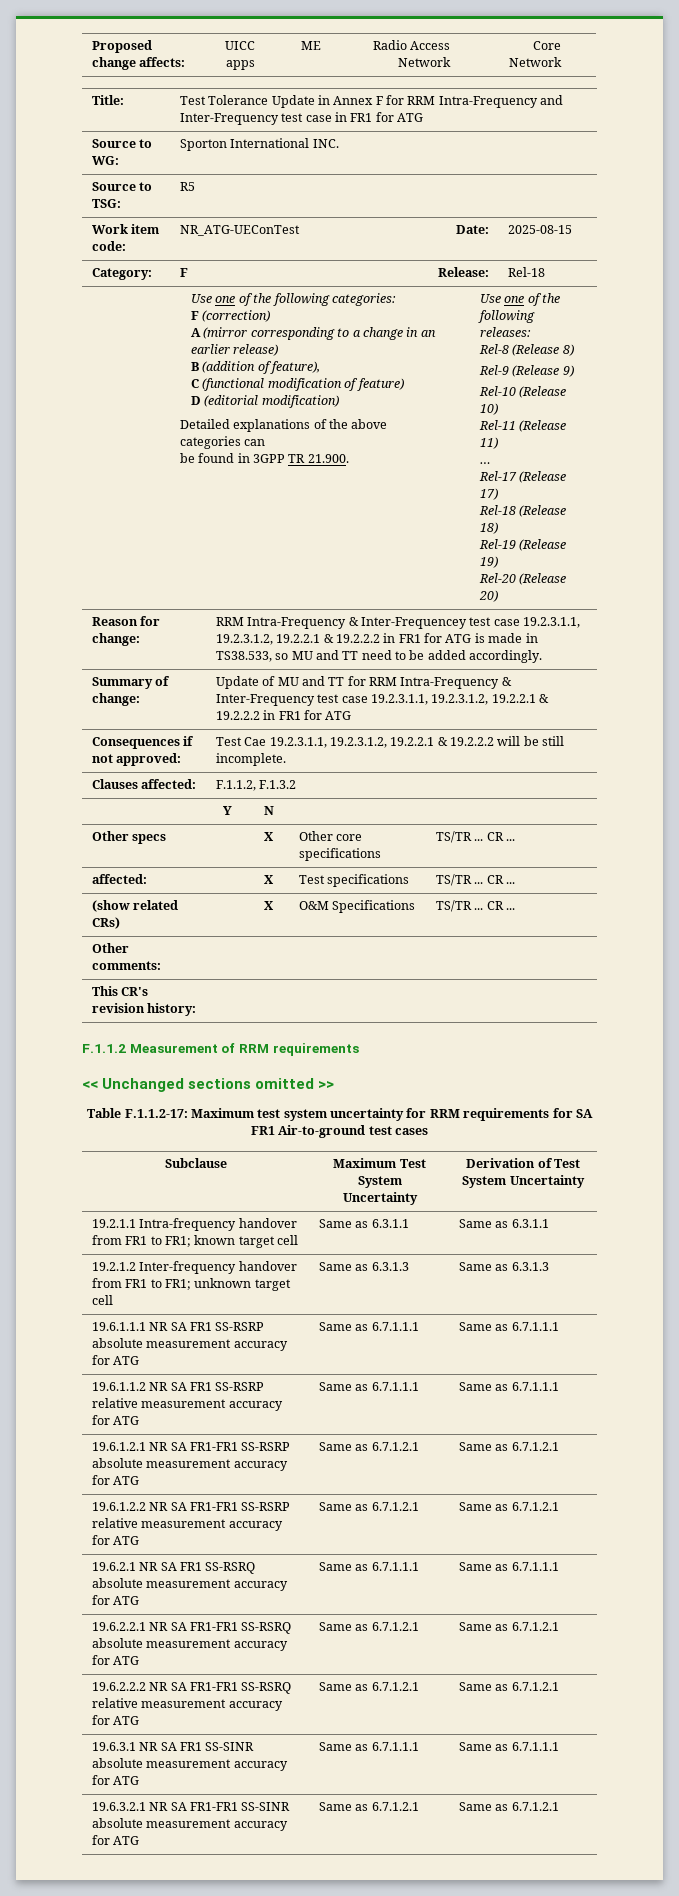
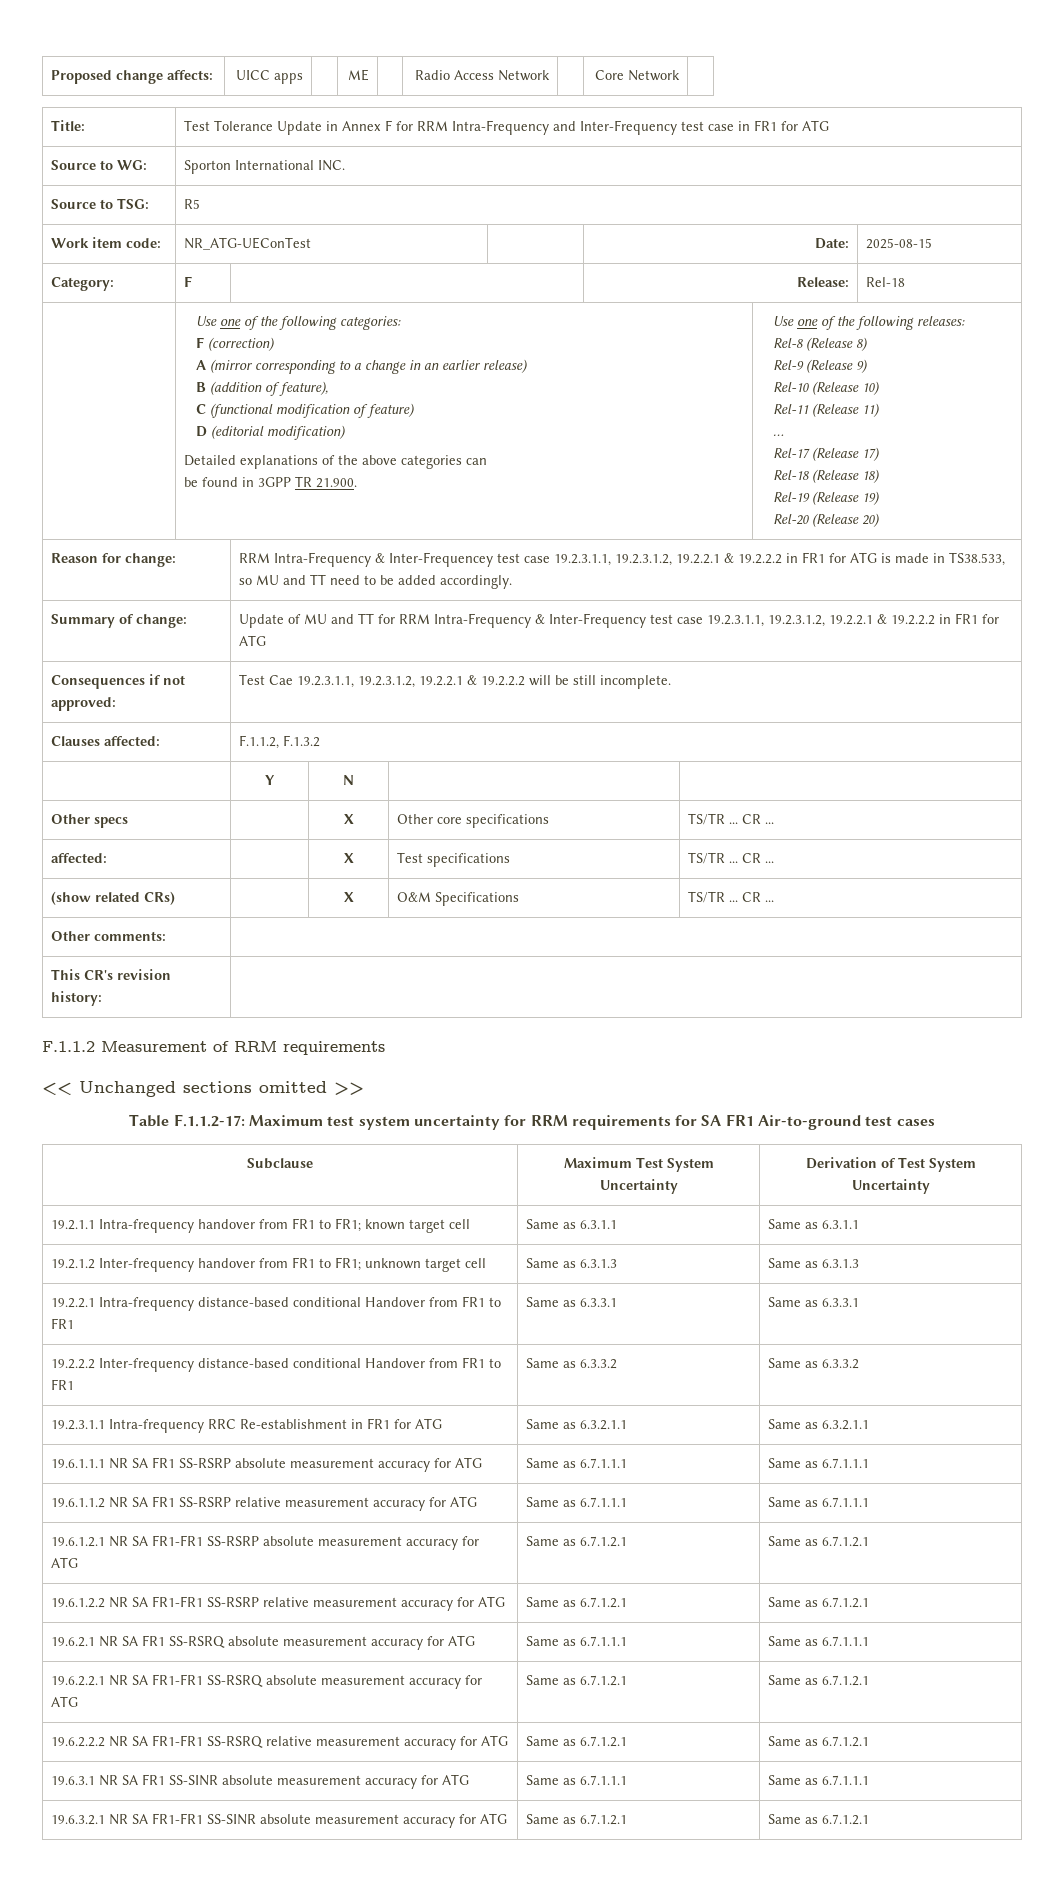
(549, 1266) none -> [50,1296,501,1311] [50,1318,74,1329] [525,1297,617,1307] [767,1297,859,1307] [50,1357,501,1372] [50,1379,74,1390] [525,1358,617,1369] [767,1358,859,1369] [50,1418,442,1433] [525,1419,627,1430] [767,1419,869,1430] // 19.2.2.1 Intra-frequency distance-based conditional Handover from FR1 to FR1 | Same as 6.3.3.1 | Same as 6.3.3.1 // 19.2.2.2 Inter-frequency distance-based conditional Handover from FR1 to FR1 | Same as 6.3.3.2 | Same as 6.3.3.2 // 19.2.3.1.1 Intra-frequency RRC Re-establishment in FR1 for ATG | Same as 6.3.2.1.1 | Same as 6.3.2.1.1

